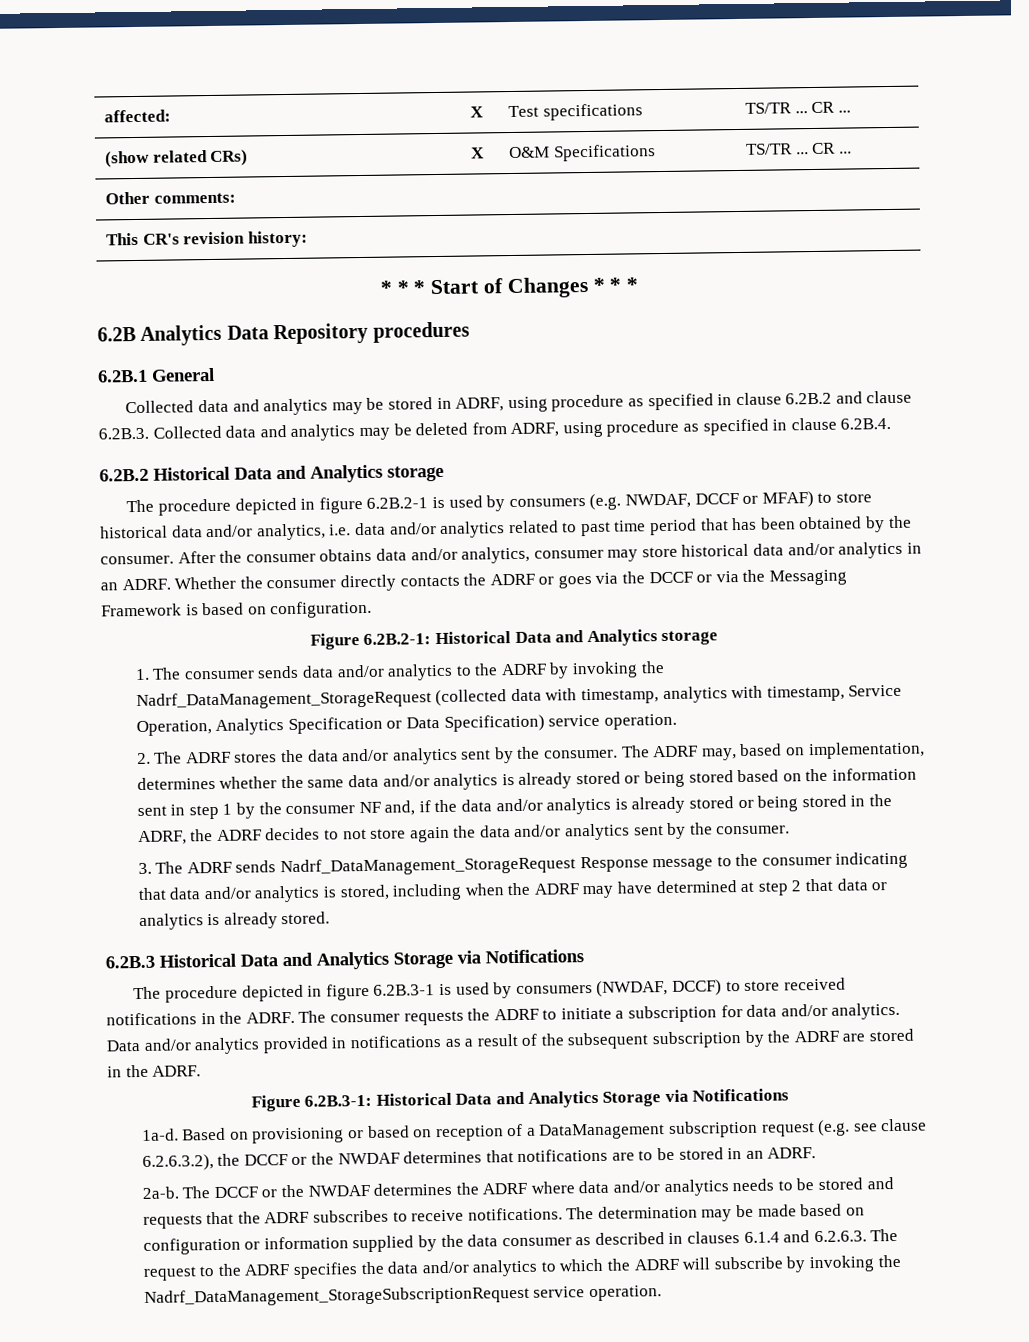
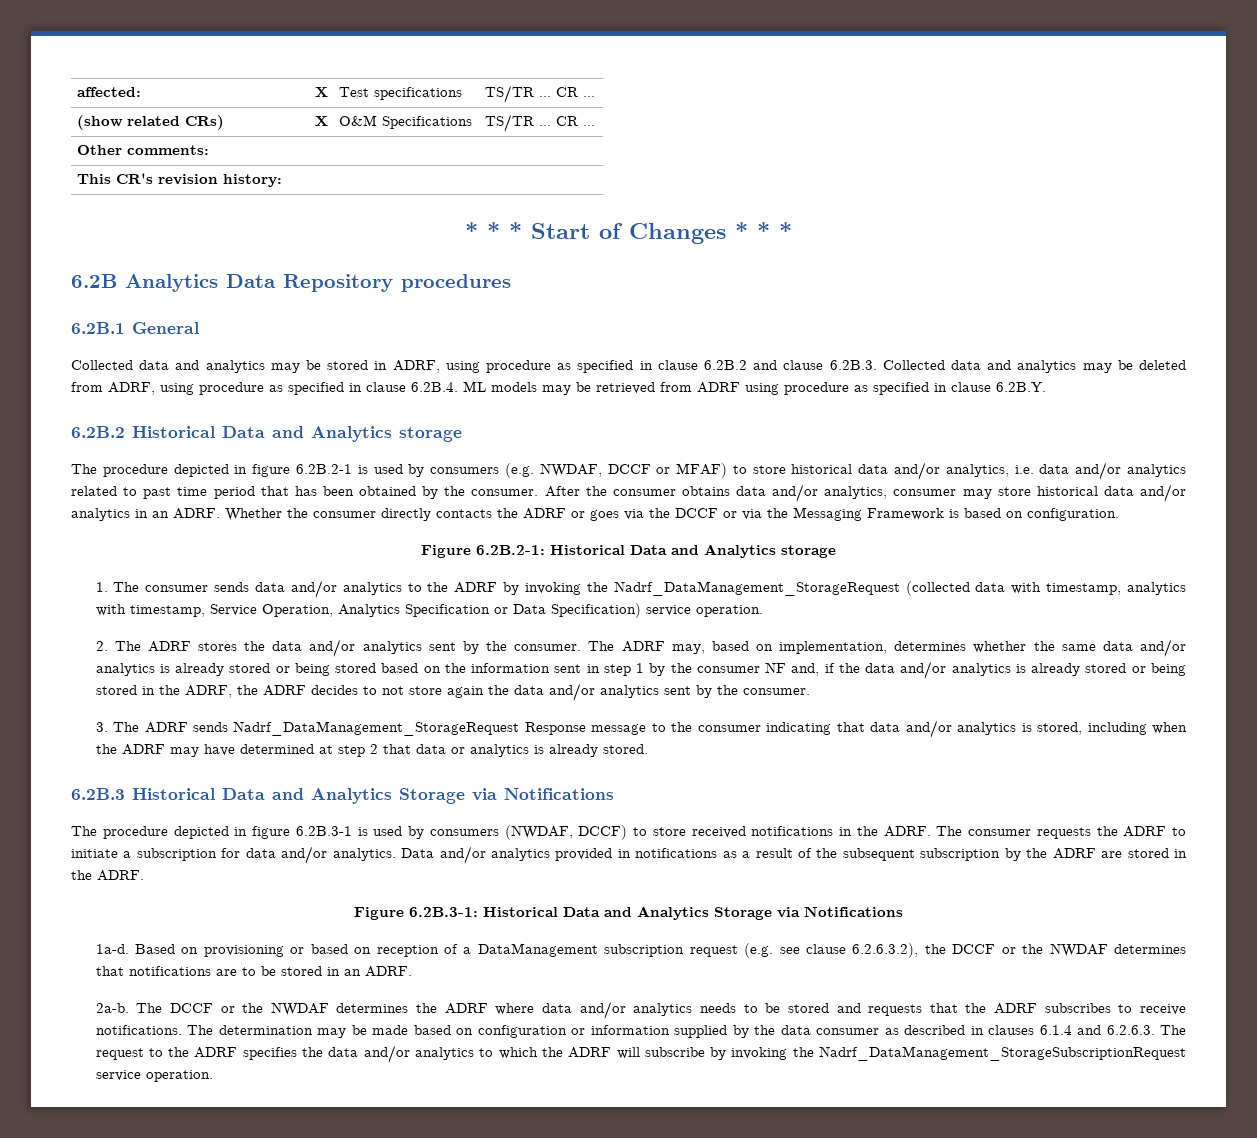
(892, 423) none -> [463,381,1046,395] ML models may be retrieved from ADRF using procedure as specified in clause 6.2B.Y.

